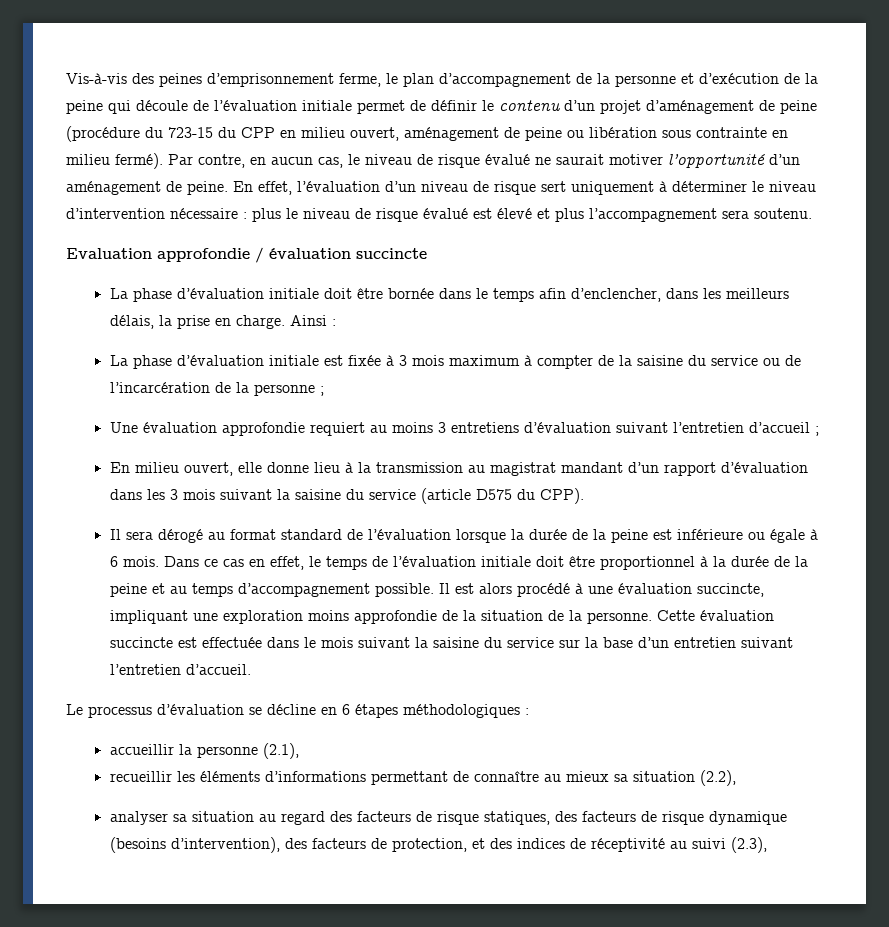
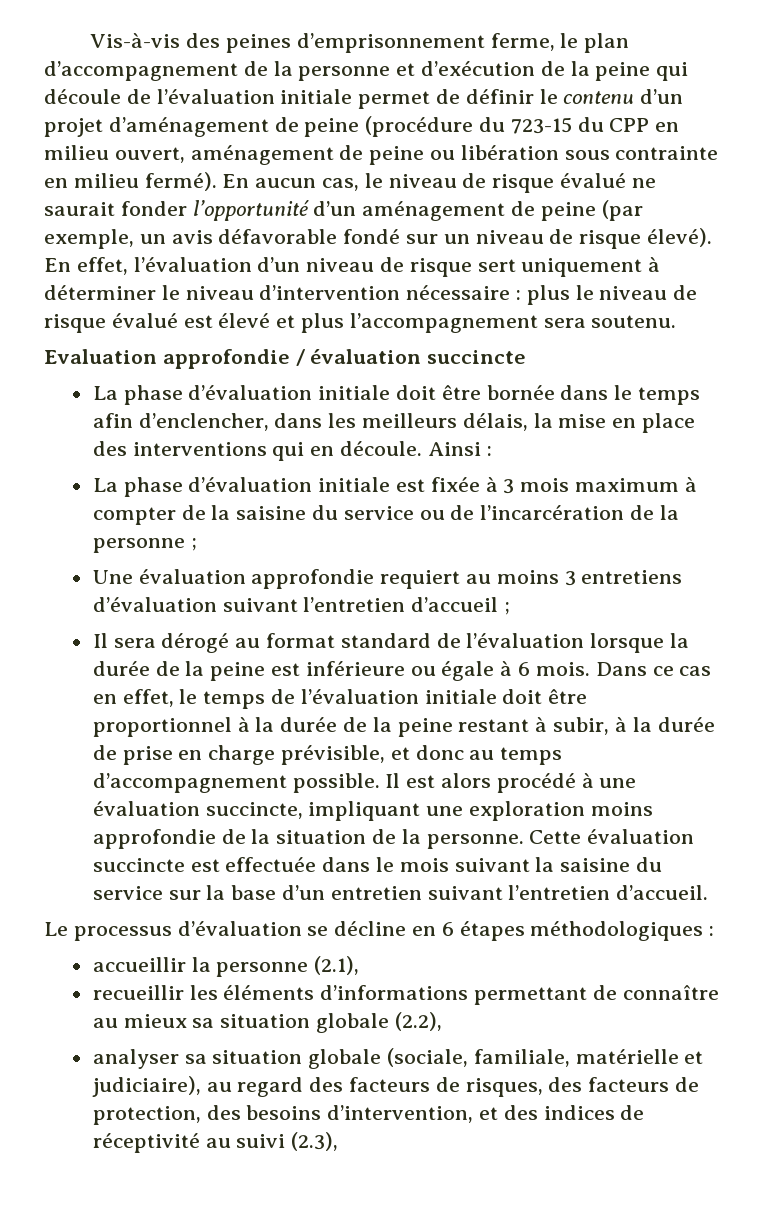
[168,154,266,168] Par contre, en -> [222,174,250,188] En
[609,154,663,165] motiver -> [120,201,187,216] fonder
[187,181,228,195] peine. -> [540,200,643,221] [44,228,713,249] peine (par exemple, un avis défavorable fondé sur un niveau de risque élevé).
[176,315,285,329] prise en charge. -> [558,413,696,433] [92,441,423,461] mise en place des interventions qui en découle.
[109,462,808,476] [109,488,584,504] // En milieu ouvert, elle donne lieu à la transmission au magistrat mandant d’un rapport d’évaluation dans les 3 mois suivant la saisine du service (article D575 du CPP). -> (511, 608) none
[151,583,165,594] et -> [458,717,715,735] [92,745,464,765] restant à subir, à la durée de prise en charge prévisible, et donc
(695, 776) none -> [316,1013,390,1033] globale
(254, 816) none -> [308,1048,704,1069] [91,1076,201,1097] globale (sociale, familiale, matérielle et judiciaire),
[436,811,787,825] [109,837,280,853] risque statiques, des facteurs de risque dynamique (besoins d’intervention), -> [465,1078,543,1097] risques,
(467, 845) none -> [206,1105,474,1123] des besoins d’intervention,

